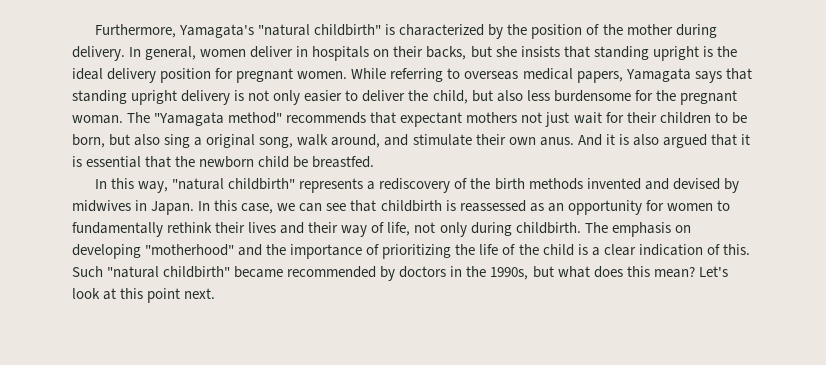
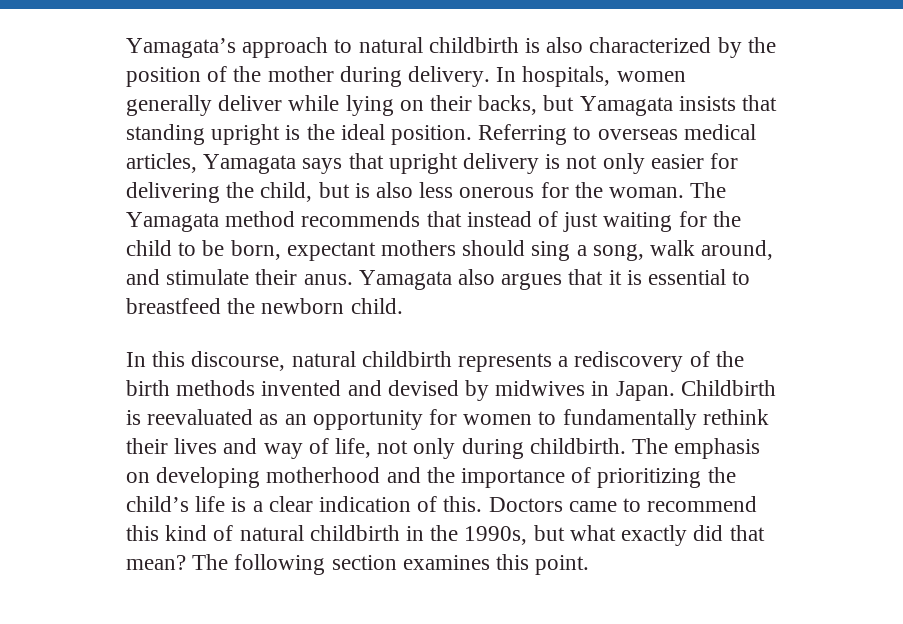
[94,24,396,38] Furthermore, Yamagata's "natural childbirth" is -> [126,37,584,58] Yamagata’s approach to natural childbirth is also
[145,46,370,61] general, women deliver in hospitals -> [522,66,686,87] [126,95,394,116] hospitals, women generally deliver while lying
[495,46,517,57] she -> [579,96,673,116] Yamagata
[107,68,444,83] delivery position for pregnant women. While referring -> [391,124,568,145] position. Referring
[576,71,623,83] papers, -> [126,153,197,173] articles,
[72,90,127,104] standing -> (384, 161) none
[345,90,406,102] to deliver -> [710,153,739,169] [126,182,220,203] for delivering
(493, 96) none -> [354,183,370,198] is
[553,90,737,105] burdensome for the pregnant -> [459,182,603,198] onerous for the
[154,112,747,127] [72,134,161,148] "Yamagata method" recommends that expectant mothers not just wait for their children to be born, but also -> [126,211,741,232] [126,240,526,261] Yamagata method recommends that instead of just waiting for the child to be born, expectant mothers should
[206,134,256,148] original -> (587, 250) none
[508,134,750,148] [72,156,375,168] [94,178,296,193] own anus. And it is also argued that it is essential that the newborn child be breastfed. // In this way, "natural childbirth" -> [303,269,751,290] [126,298,403,314] [126,351,452,371] anus. Yamagata also argues that it is essential to breastfeed the newborn child. // In this discourse, natural childbirth
[198,200,526,214] In this case, we can see that childbirth is reassessed -> [680,380,776,396] [126,409,254,425] Childbirth is reevaluated
[308,222,339,233] their -> (258, 446) none
[145,244,235,256] "motherhood" -> [266,467,381,483] motherhood
[479,244,574,256] life of the child -> [126,496,226,512] child’s life
[72,266,447,281] Such "natural childbirth" became recommended by doctors -> [488,496,758,512] [126,525,400,541] Doctors came to recommend this kind of natural childbirth
[593,266,728,278] [72,288,216,303] does this mean? Let's look at this point next. -> [621,525,765,546] [126,554,590,575] exactly did that mean? The following section examines this point.

